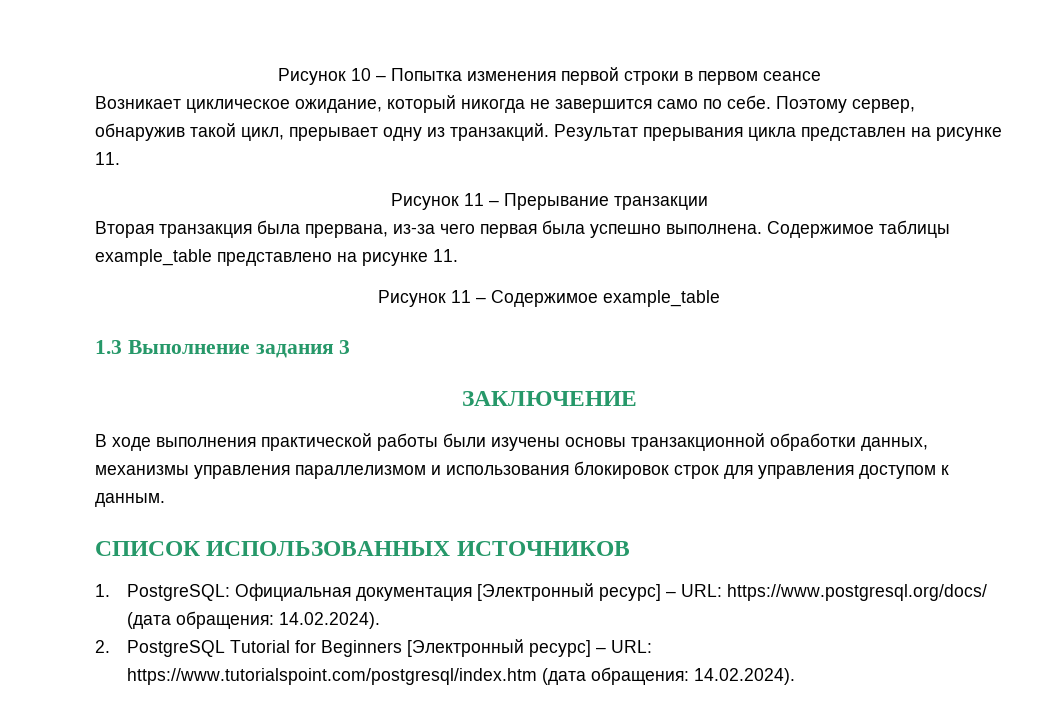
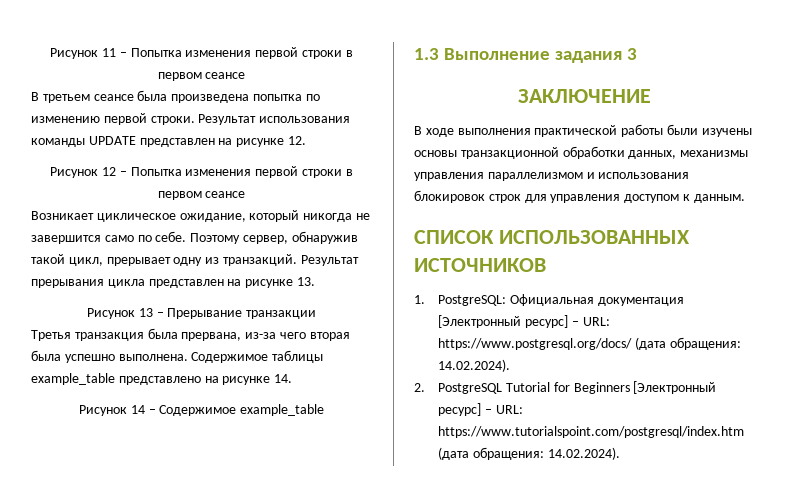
[277,68,371,85] Рисунок 10 -> [50,47,353,59] [157,72,246,81] [31,90,320,103] [31,113,351,125] [31,136,306,147] [50,167,117,178] Рисунок 11 – Попытка изменения первой строки в первом сеансе // В третьем сеансе была произведена попытка по изменению первой строки. Результат использования команды UPDATE представлен на рисунке 12. // Рисунок 12
[95,152,120,165] [390,193,484,210] 11. // Рисунок 11 -> [296,277,315,286] [86,308,153,319] 13. // Рисунок 13
[95,221,154,238] Вторая -> [31,330,71,341] Третья
[480,224,537,238] первая -> [309,332,350,341] вторая
[433,249,458,262] [378,290,471,307] 11. // Рисунок 11 -> [274,374,293,383] [78,405,145,416] 14. // Рисунок 14

